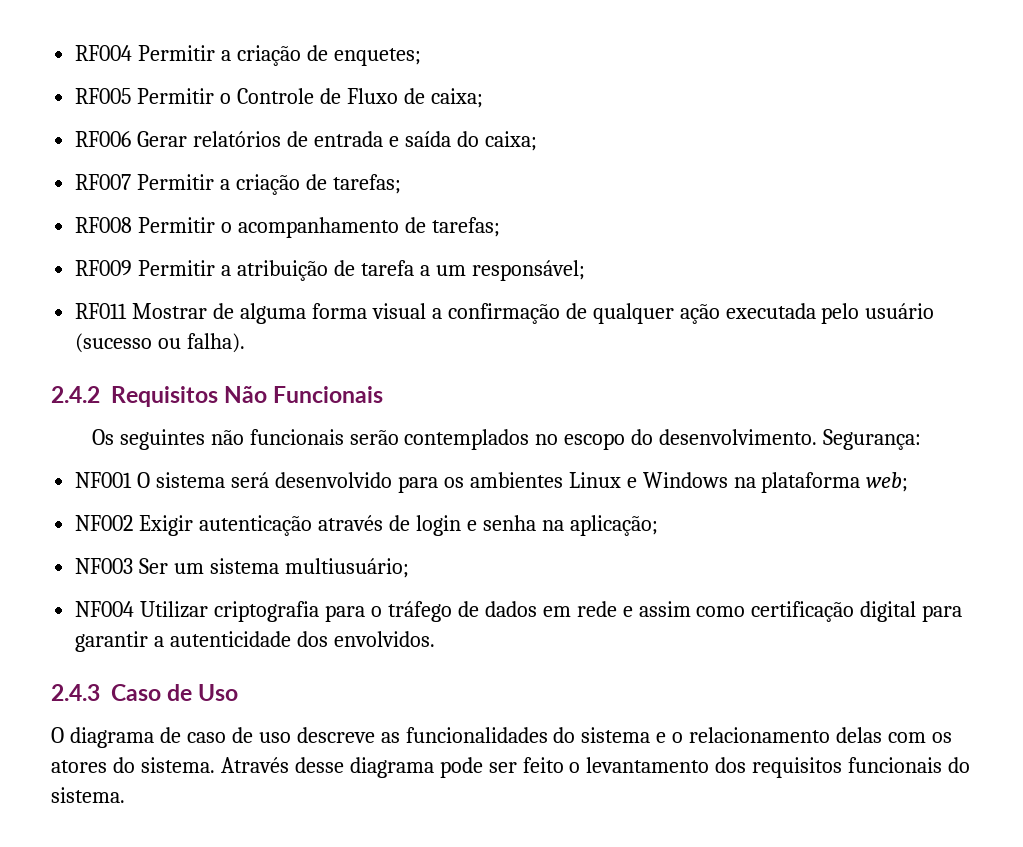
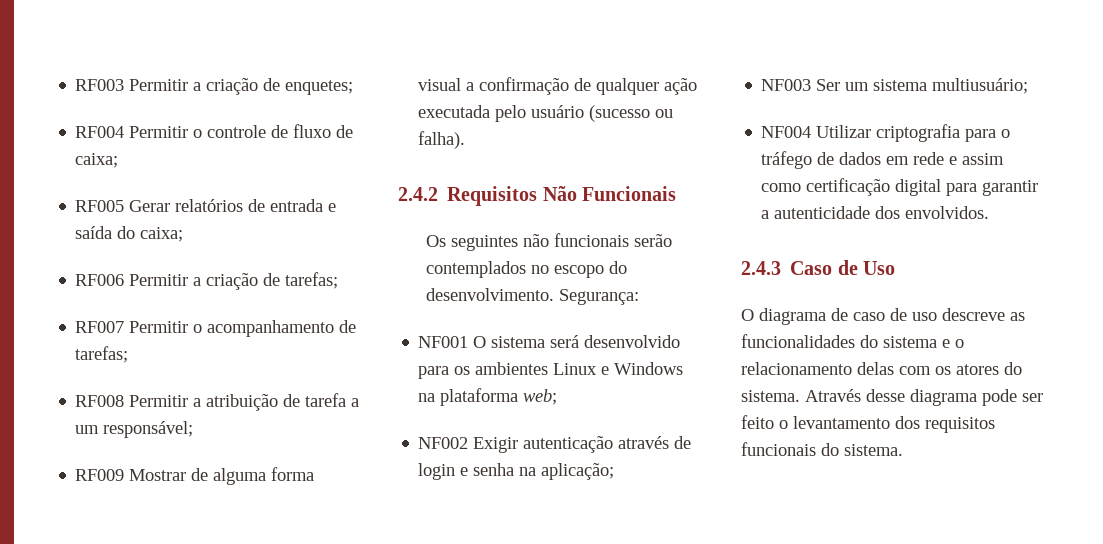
[75,45,133,61] RF004 -> [75,79,125,91] RF003
[75,88,398,104] RF005 Permitir o Controle de Fluxo -> [75,124,332,138] RF004 Permitir o controle de fluxo
[75,131,132,147] RF006 -> [75,200,125,212] RF005
[75,174,132,190] RF007 -> [75,274,125,286] RF006
[75,217,133,233] RF008 -> [75,321,125,333] RF007
[75,260,133,276] RF009 -> [75,395,125,407] RF008
[75,303,128,319] RF011 -> [75,469,125,481] RF009

